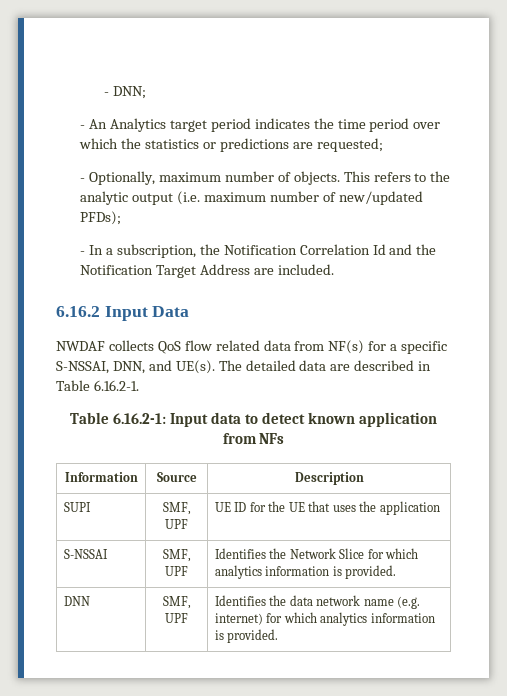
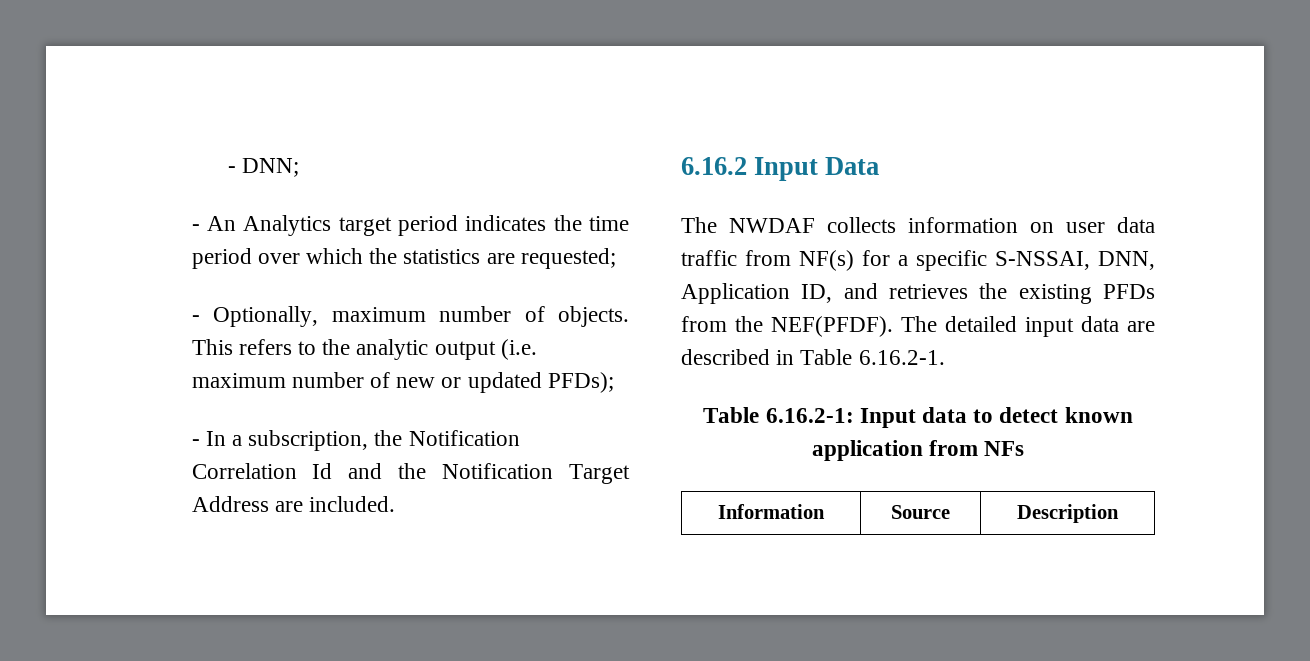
[202,138,289,152] or predictions -> (481, 256) none
[338,191,423,205] new/updated -> [396,372,542,393] new or updated
(190, 311) none -> [681,217,717,233] The
[157,340,291,354] QoS flow related data -> [908,217,1155,233] [681,250,737,266] information on user data traffic
[148,360,215,374] and UE(s). -> [681,283,1155,304] [681,316,893,337] Application ID, and retrieves the existing PFDs from the NEF(PFDF).
(296, 365) none -> [1025,317,1074,337] input
[63,502,91,512] [162,502,191,515] [165,519,188,529] [214,501,440,515] [63,549,108,559] [162,549,191,562] [165,566,188,576] [214,548,419,559] [214,565,397,579] [63,596,90,606] [162,596,191,609] [165,613,188,623] [214,595,421,609] [214,612,435,626] [214,629,279,643] // SUPI | SMF, UPF | UE ID for the UE that uses the application // S-NSSAI | SMF, UPF | Identifies the Network Slice for which analytics information is provided. // DNN | SMF, UPF | Identifies the data network name (e.g. internet) for which analytics information is provided. -> (1119, 513) none

